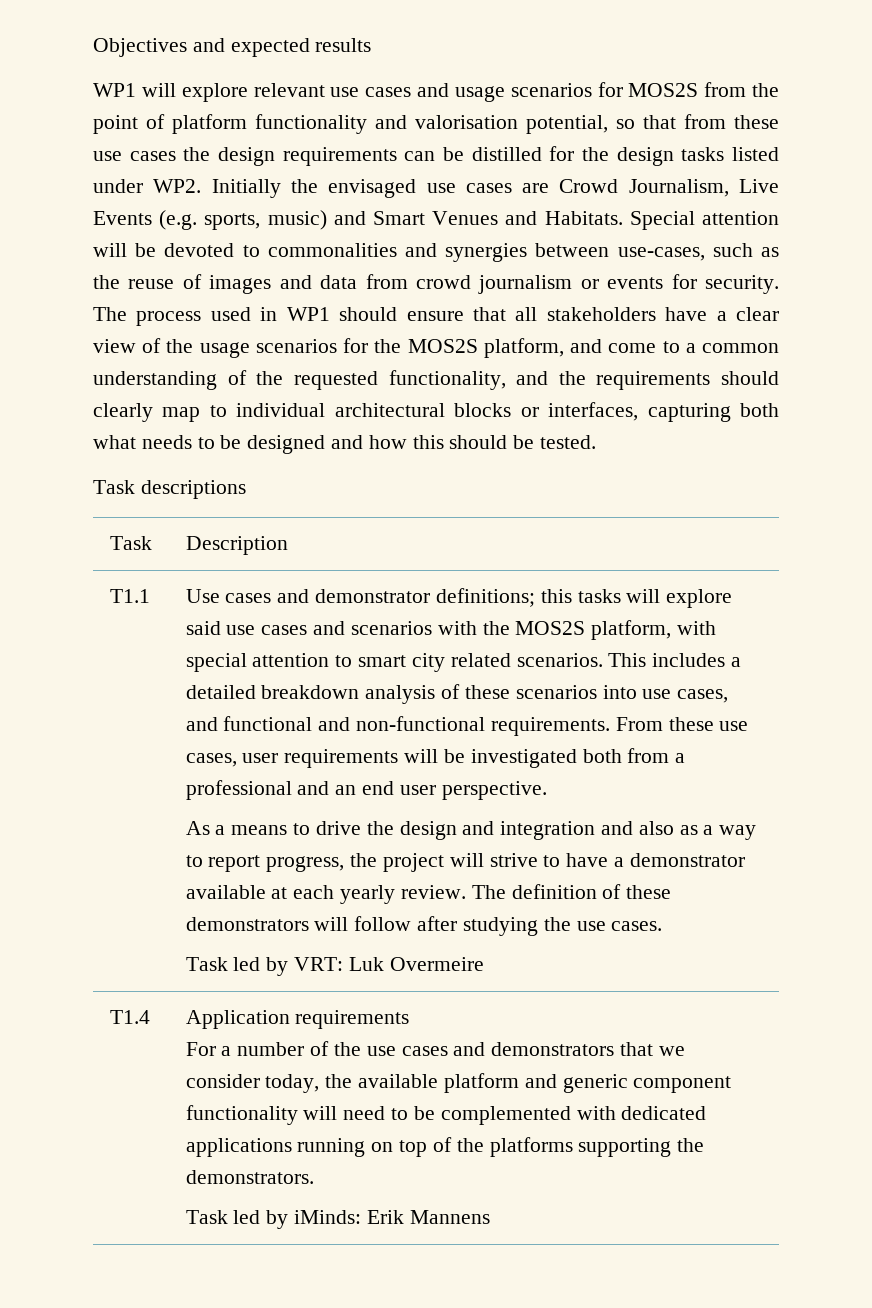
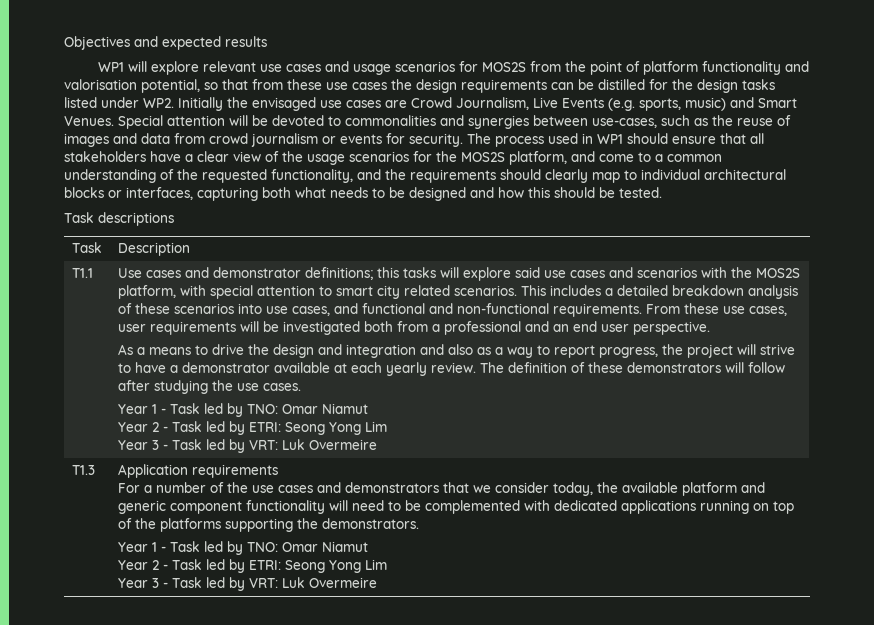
[432,211,623,225] Venues and Habitats. -> [64,116,114,126] Venues.
(663, 926) none -> [117,403,368,417] [117,421,387,435] [117,440,168,450] Year 1 - Task led by TNO: Omar Niamut // Year 2 - Task led by ETRI: Seong Yong Lim // Year 3 -
[109,1010,150,1024] T1.4 -> [71,465,95,475] T1.3
[185,1210,490,1229] Task led by iMinds: Erik Mannens -> [117,541,368,555] [117,559,387,573] [117,577,377,591] Year 1 - Task led by TNO: Omar Niamut // Year 2 - Task led by ETRI: Seong Yong Lim // Year 3 - Task led by VRT: Luk Overmeire

